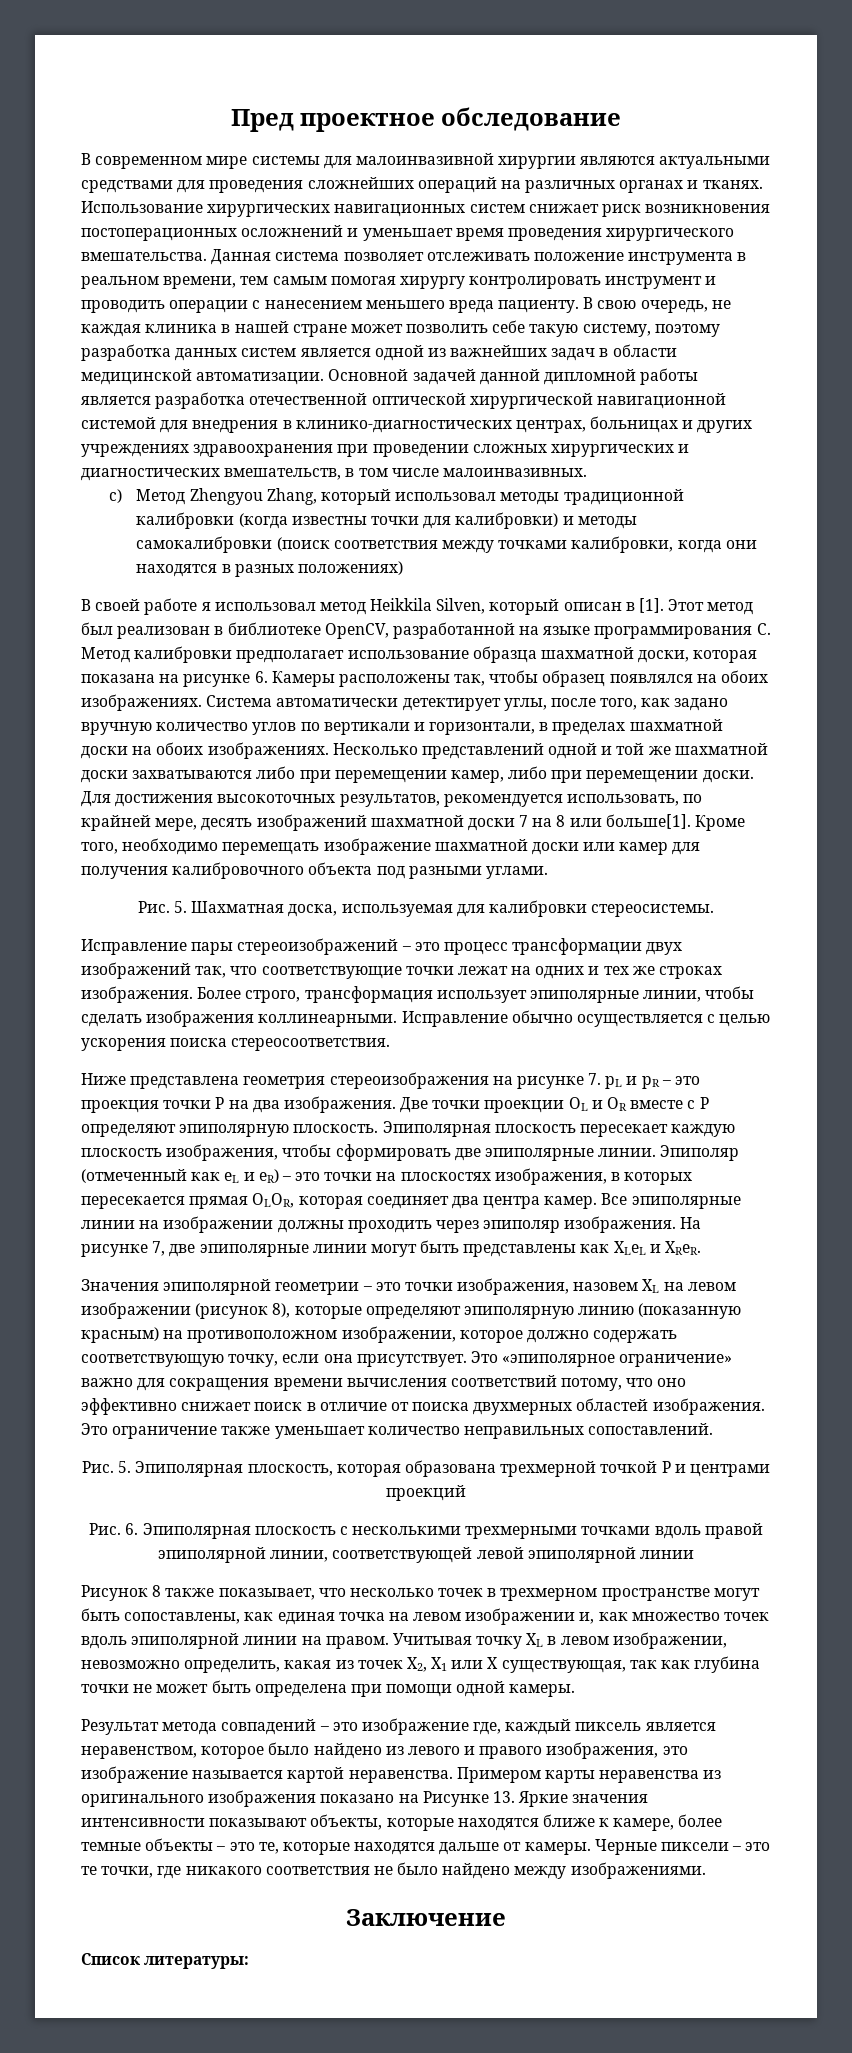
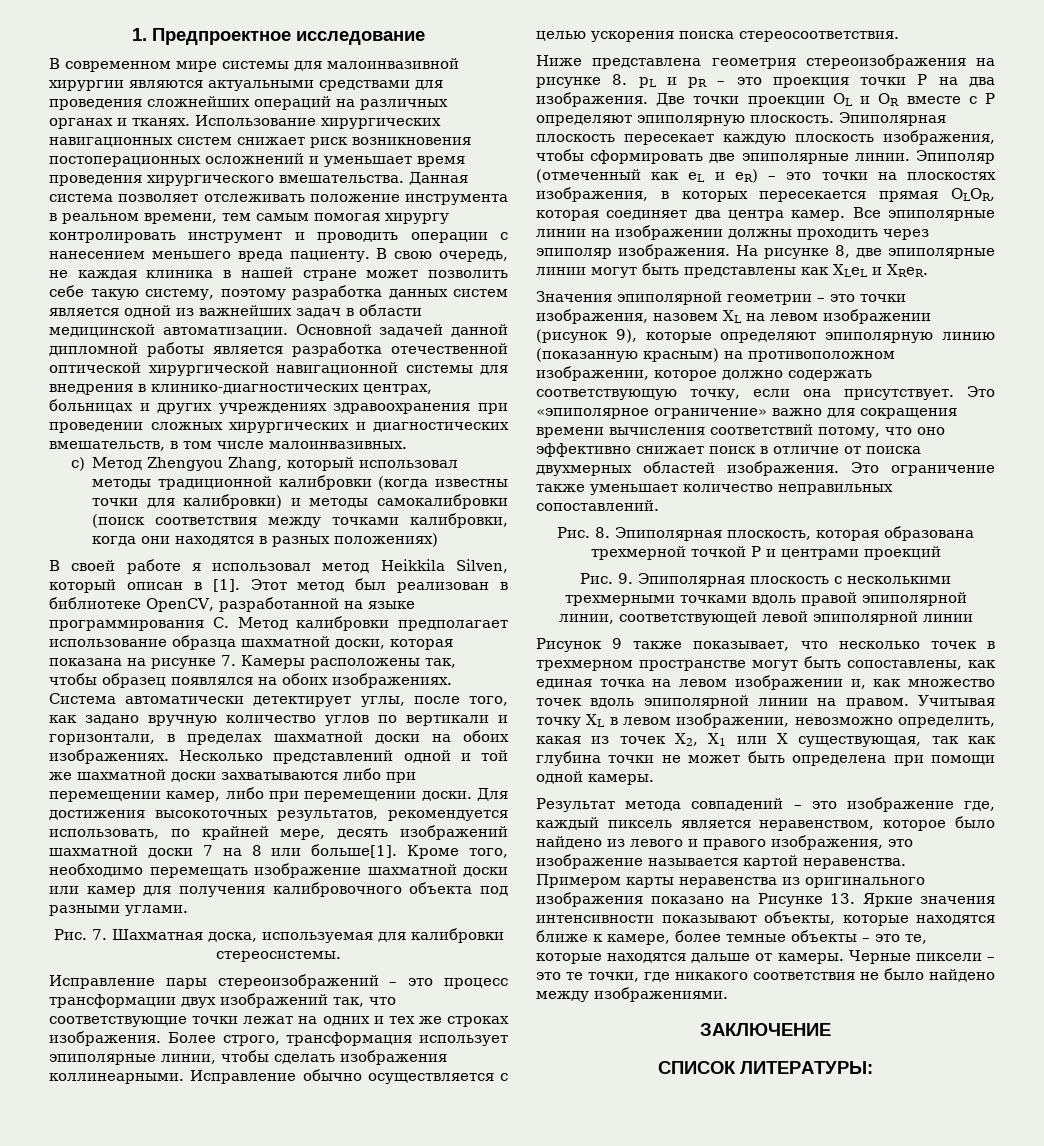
[230,107,622,132] Пред проектное обследование -> [132,28,425,45] 1. Предпроектное исследование
[81,417,156,429] системой -> [405,365,473,373] системы
[254,671,268,683] 6. -> [221,655,236,666] 7.
[174,901,188,913] 5. -> [91,929,107,940] 7.
[588,1073,602,1085] 7. -> [612,74,628,85] 8.
[152,1241,166,1256] 7, -> [835,245,850,258] 8,
[272,1303,291,1318] 8), -> [615,329,637,343] 9),
[118,1461,132,1473] 5. -> [595,527,610,538] 8.
[125,1523,139,1535] 6. -> [618,573,633,584] 9.
[152,1585,162,1597] 8 -> [612,638,623,649] 9
[346,1909,506,1926] [81,1953,250,1969] Заключение // Список литературы: -> [700,1023,831,1036] [658,1061,873,1074] ЗАКЛЮЧЕНИЕ // СПИСОК ЛИТЕРАТУРЫ:

